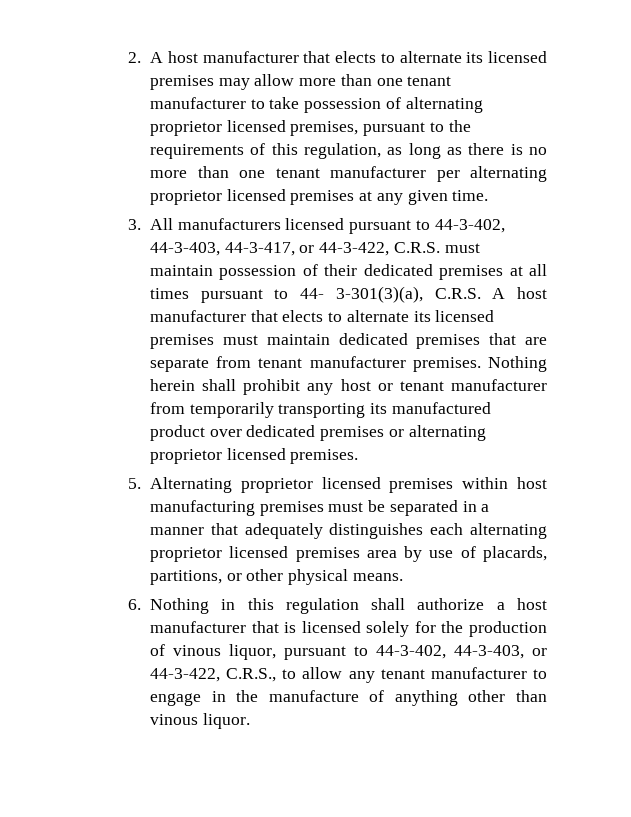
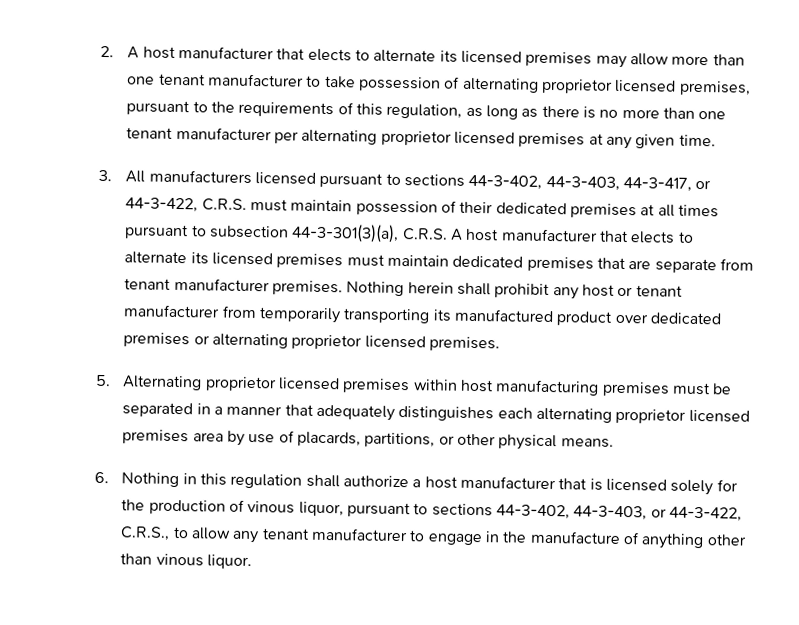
(430, 225) none -> [403,174,465,187] sections
[300,286,423,303] 44- 3-301(3)(a), -> [209,223,400,243] subsection 44-3-301(3)(a),
(369, 651) none -> [431,503,493,517] sections

